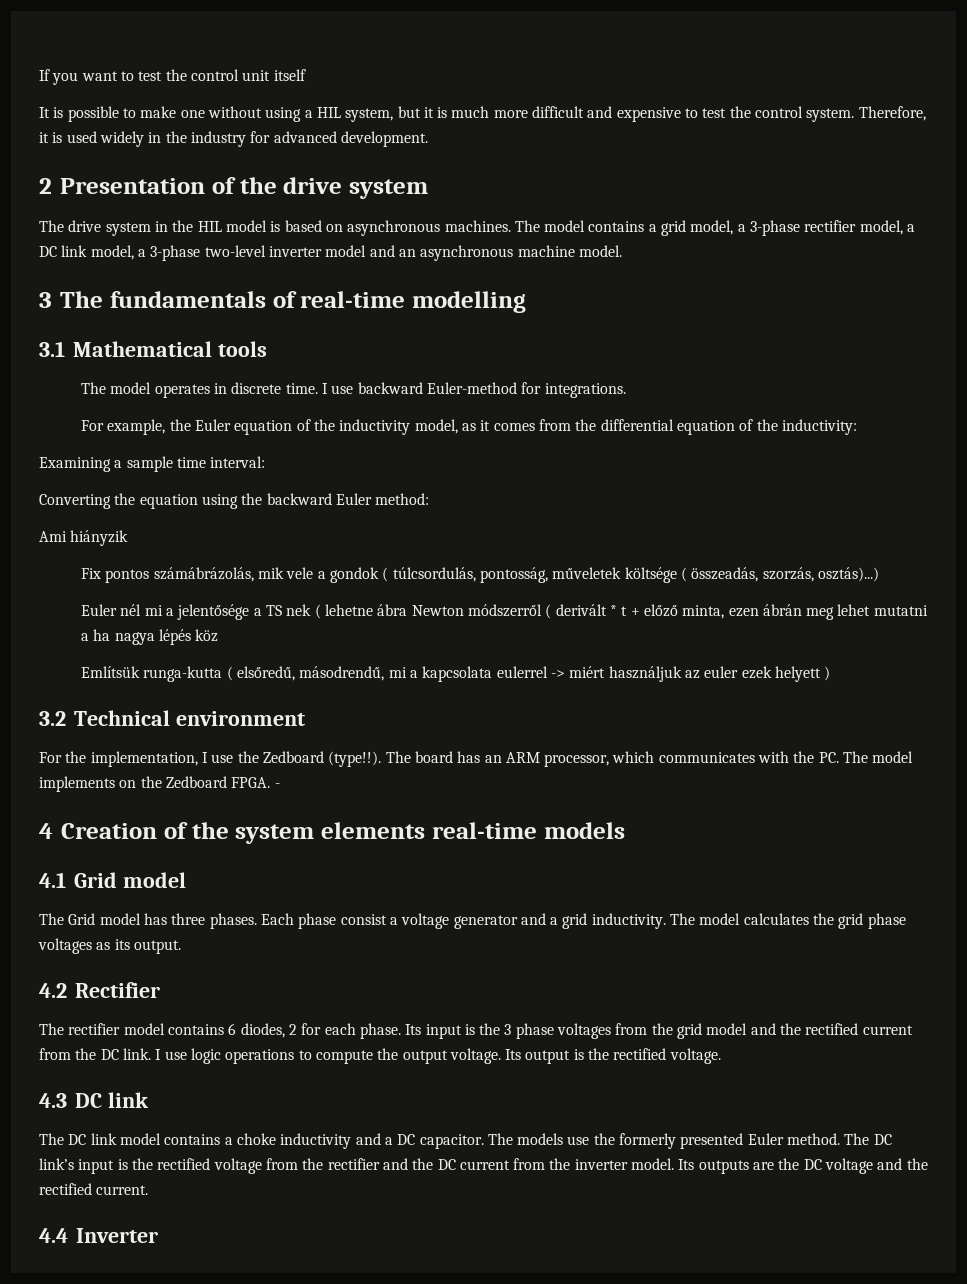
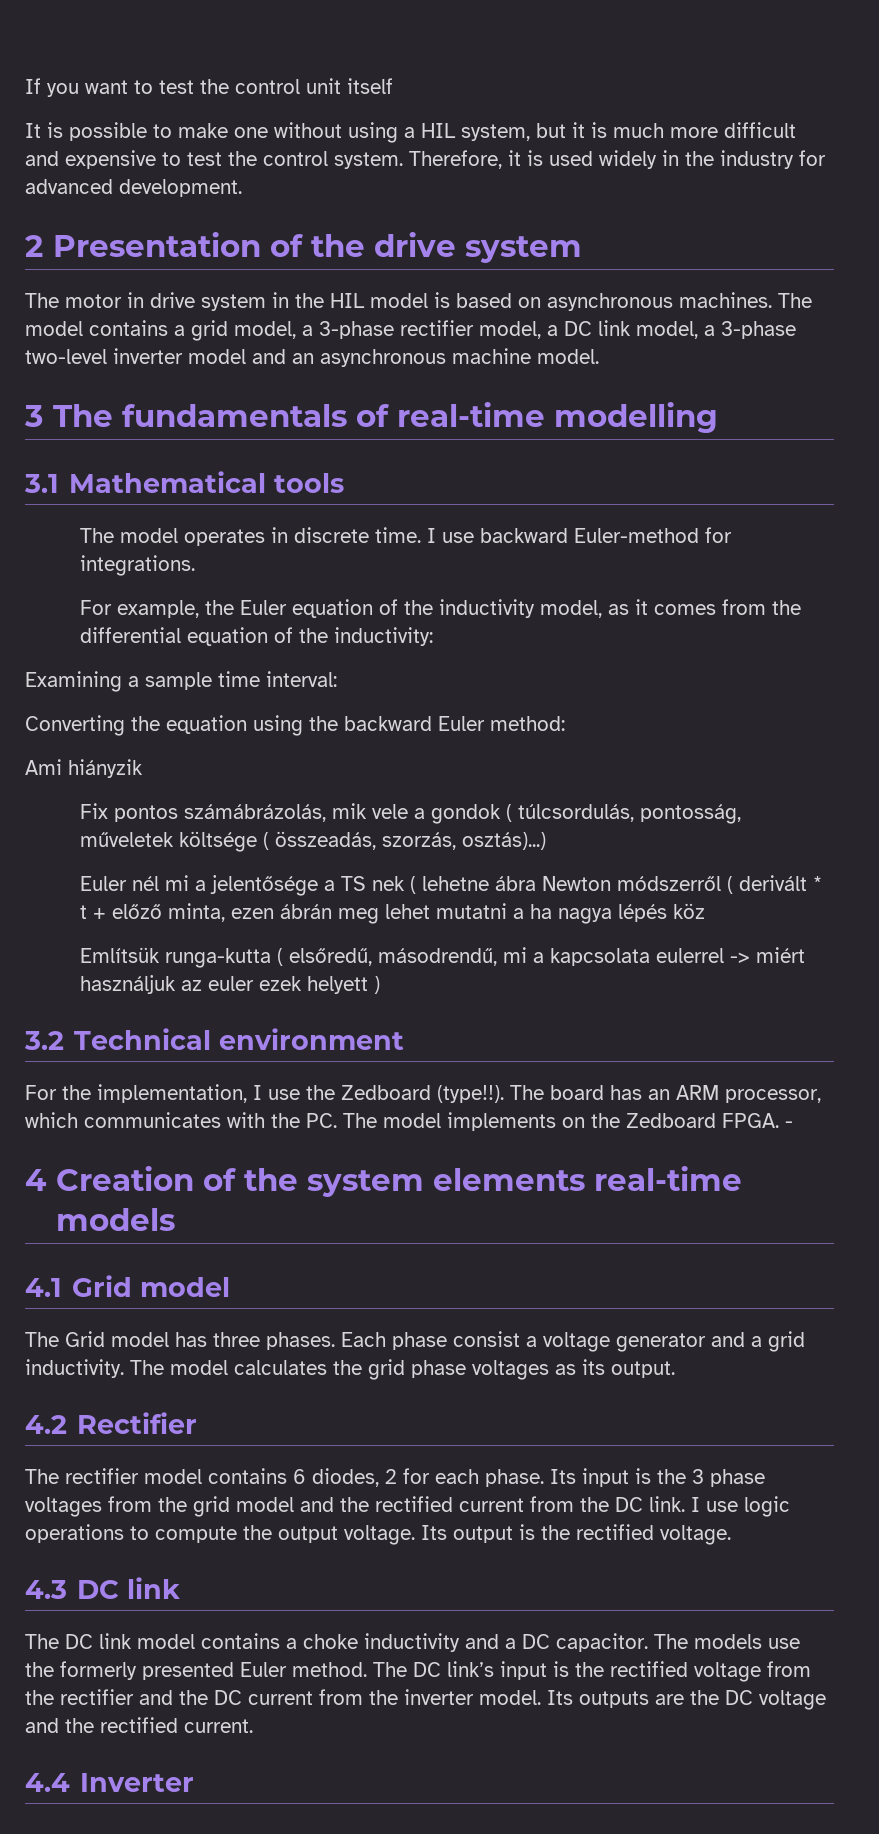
(64, 226) none -> [65,292,144,308] motor in

